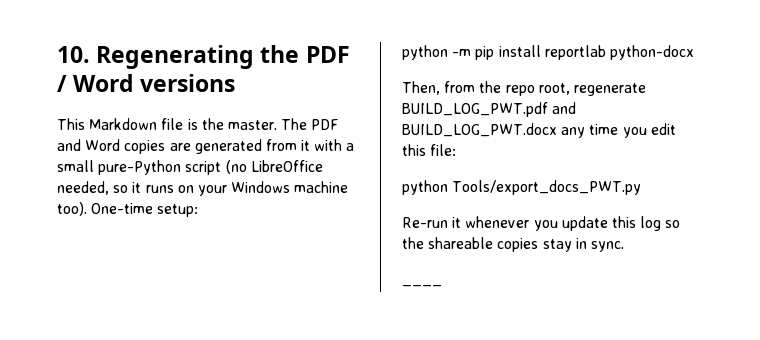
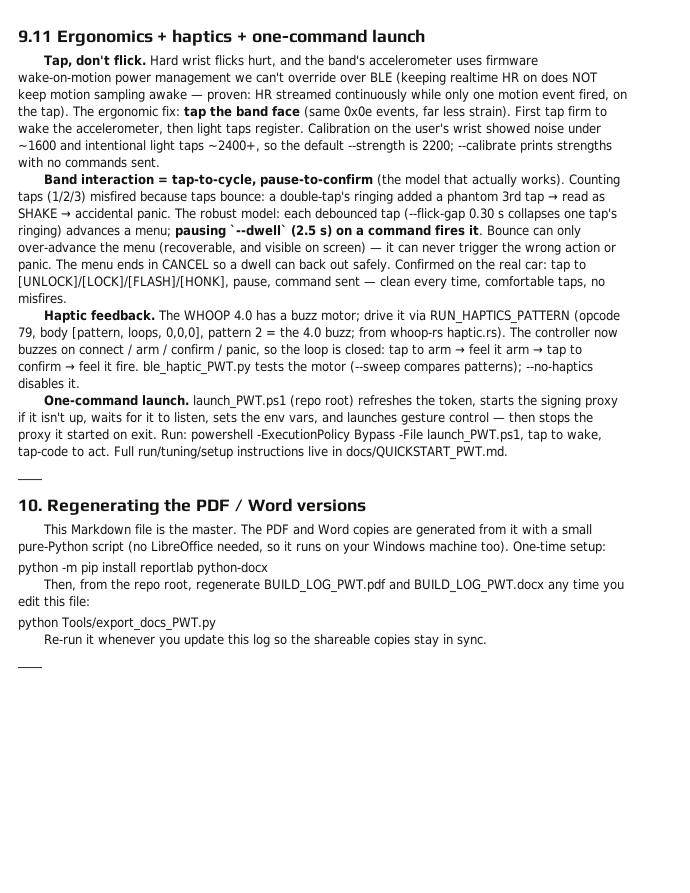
(57, 54) none -> [18,29,426,46] [43,55,538,68] [18,72,598,85] [18,89,627,102] [18,106,607,119] [18,123,601,136] [18,140,612,153] [18,157,160,168] [43,174,620,187] [18,191,605,204] [18,208,617,221] [18,224,581,238] [18,242,616,255] [18,259,586,272] [18,276,605,289] [18,293,67,304] [43,310,620,324] [18,327,618,340] [18,344,582,357] [18,361,593,375] [18,378,80,389] [43,395,618,409] [18,412,593,425] [18,429,602,443] [18,446,508,460] [17,477,42,481] 9.11 Ergonomics + haptics + one-command launch // Tap, don't flick. Hard wrist flicks hurt, and the band's accelerometer uses firmware wake-on-motion power management we can't override over BLE (keeping realtime HR on does NOT keep motion sampling awake — proven: HR streamed continuously while only one motion event fired, on the tap). The ergonomic fix: tap the band face (same 0x0e events, far less strain). First tap firm to wake the accelerometer, then light taps register. Calibration on the user's wrist showed noise under ~1600 and intentional light taps ~2400+, so the default --strength is 2200; --calibrate prints strengths with no commands sent. // Band interaction = tap-to-cycle, pause-to-confirm (the model that actually works). Counting taps (1/2/3) misfired because taps bounce: a double-tap's ringing added a phantom 3rd tap → read as SHAKE → accidental panic. The robust model: each debounced tap (--flick-gap 0.30 s collapses one tap's ringing) advances a menu; pausing `--dwell` (2.5 s) on a command fires it. Bounce can only over-advance the menu (recoverable, and visible on screen) — it can never trigger the wrong action or panic. The menu ends in CANCEL so a dwell can back out safely. Confirmed on the real car: tap to [UNLOCK]/[LOCK]/[FLASH]/[HONK], pause, command sent — clean every time, comfortable taps, no misfires. // Haptic feedback. The WHOOP 4.0 has a buzz motor; drive it via RUN_HAPTICS_PATTERN (opcode 79, body [pattern, loops, 0,0,0], pattern 2 = the 4.0 buzz; from whoop-rs haptic.rs). The controller now buzzes on connect / arm / confirm / panic, so the loop is closed: tap to arm → feel it arm → tap to confirm → feel it fire. ble_haptic_PWT.py tests the motor (--sweep compares patterns); --no-haptics disables it. // One-command launch. launch_PWT.ps1 (repo root) refreshes the token, starts the signing proxy if it isn't up, waits for it to listen, sets the env vars, and launches gesture control — then stops the proxy it started on exit. Run: powershell -ExecutionPolicy Bypass -File launch_PWT.ps1, tap to wake, tap-code to act. Full run/tuning/setup instructions live in docs/QUICKSTART_PWT.md. // ____ //

